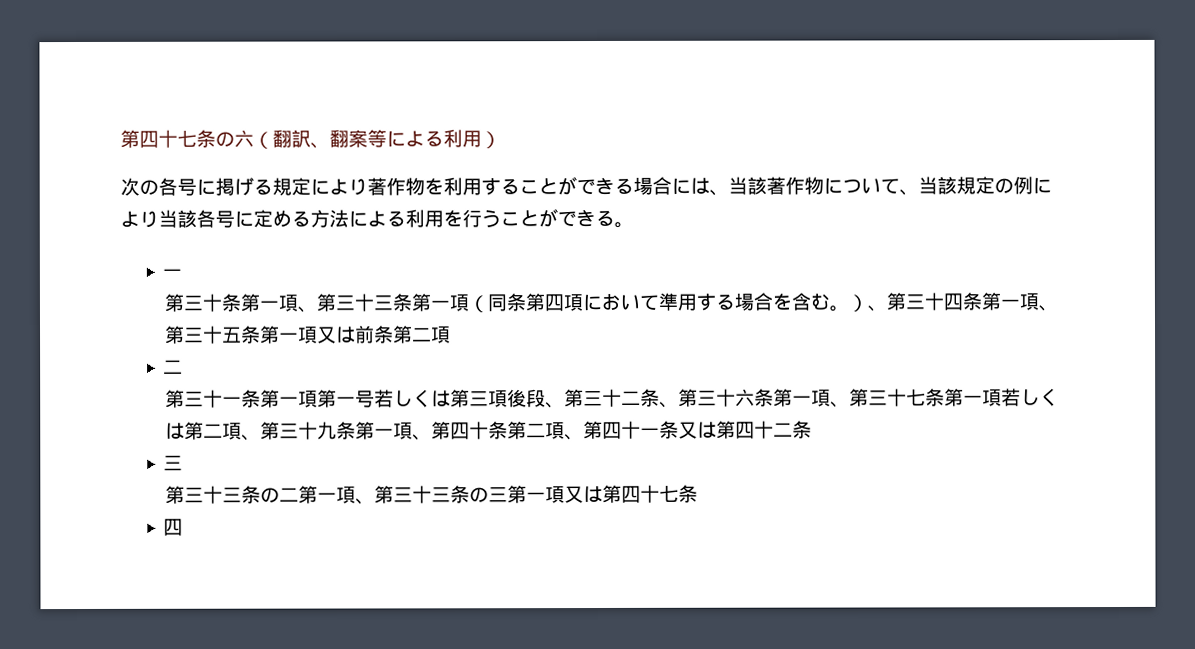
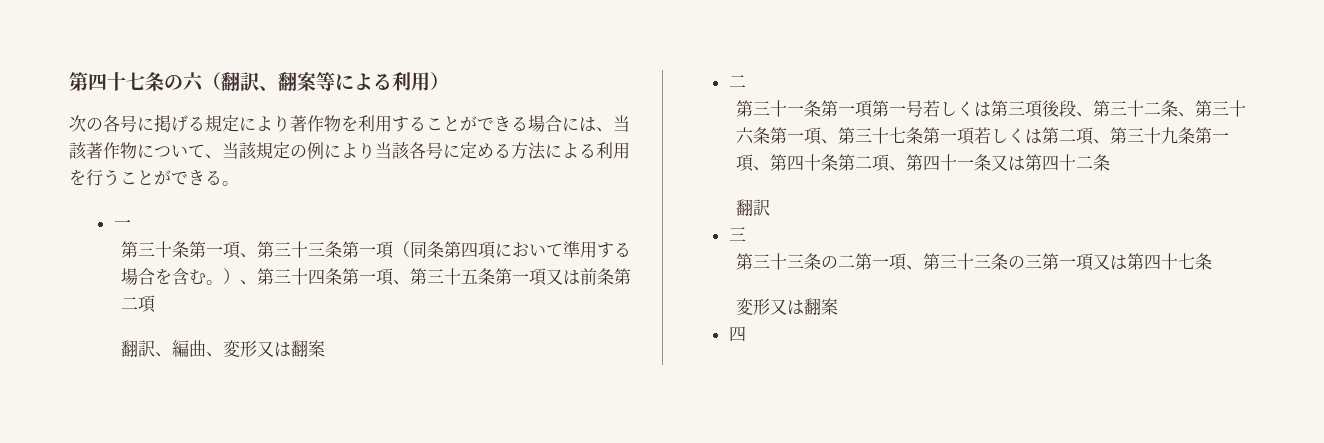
(452, 335) none -> [121,340,326,357] // 翻訳、編曲、変形又は翻案
(813, 429) none -> [736,199,771,216] // 翻訳
(699, 493) none -> [736,298,839,315] // 変形又は翻案

